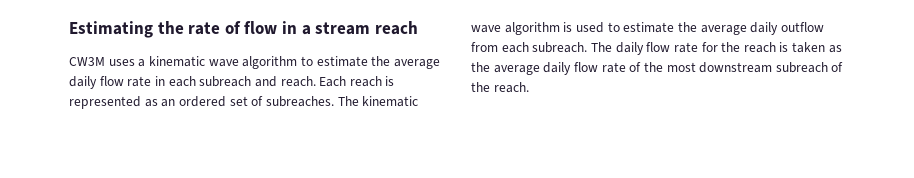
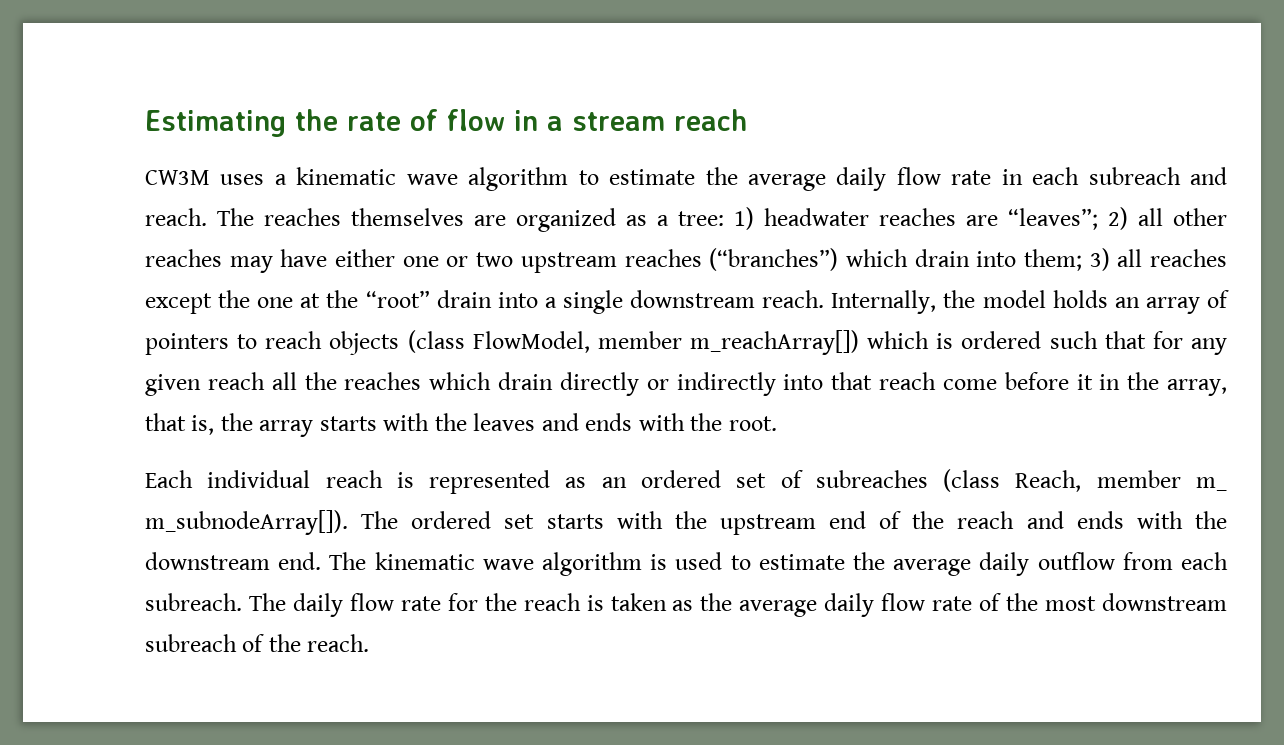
[319,76,347,87] Each -> [217,207,1227,232] [145,248,1227,273] [145,290,1229,314] [145,330,1227,355] [145,372,1228,396] [145,413,777,437] [145,470,311,488] The reaches themselves are organized as a tree: 1) headwater reaches are “leaves”; 2) all other reaches may have either one or two upstream reaches (“branches”) which drain into them; 3) all reaches except the one at the “root” drain into a single downstream reach. Internally, the model holds an array of pointers to reach objects (class FlowModel, member m_reachArray[]) which is ordered such that for any given reach all the reaches which drain directly or indirectly into that reach come before it in the array, that is, the array starts with the leaves and ends with the root. // Each individual
[265,96,334,107] subreaches. -> [815,469,1228,492] [145,510,1227,535] [145,552,322,570] subreaches (class Reach, member m_ m_subnodeArray[]). The ordered set starts with the upstream end of the reach and ends with the downstream end.

